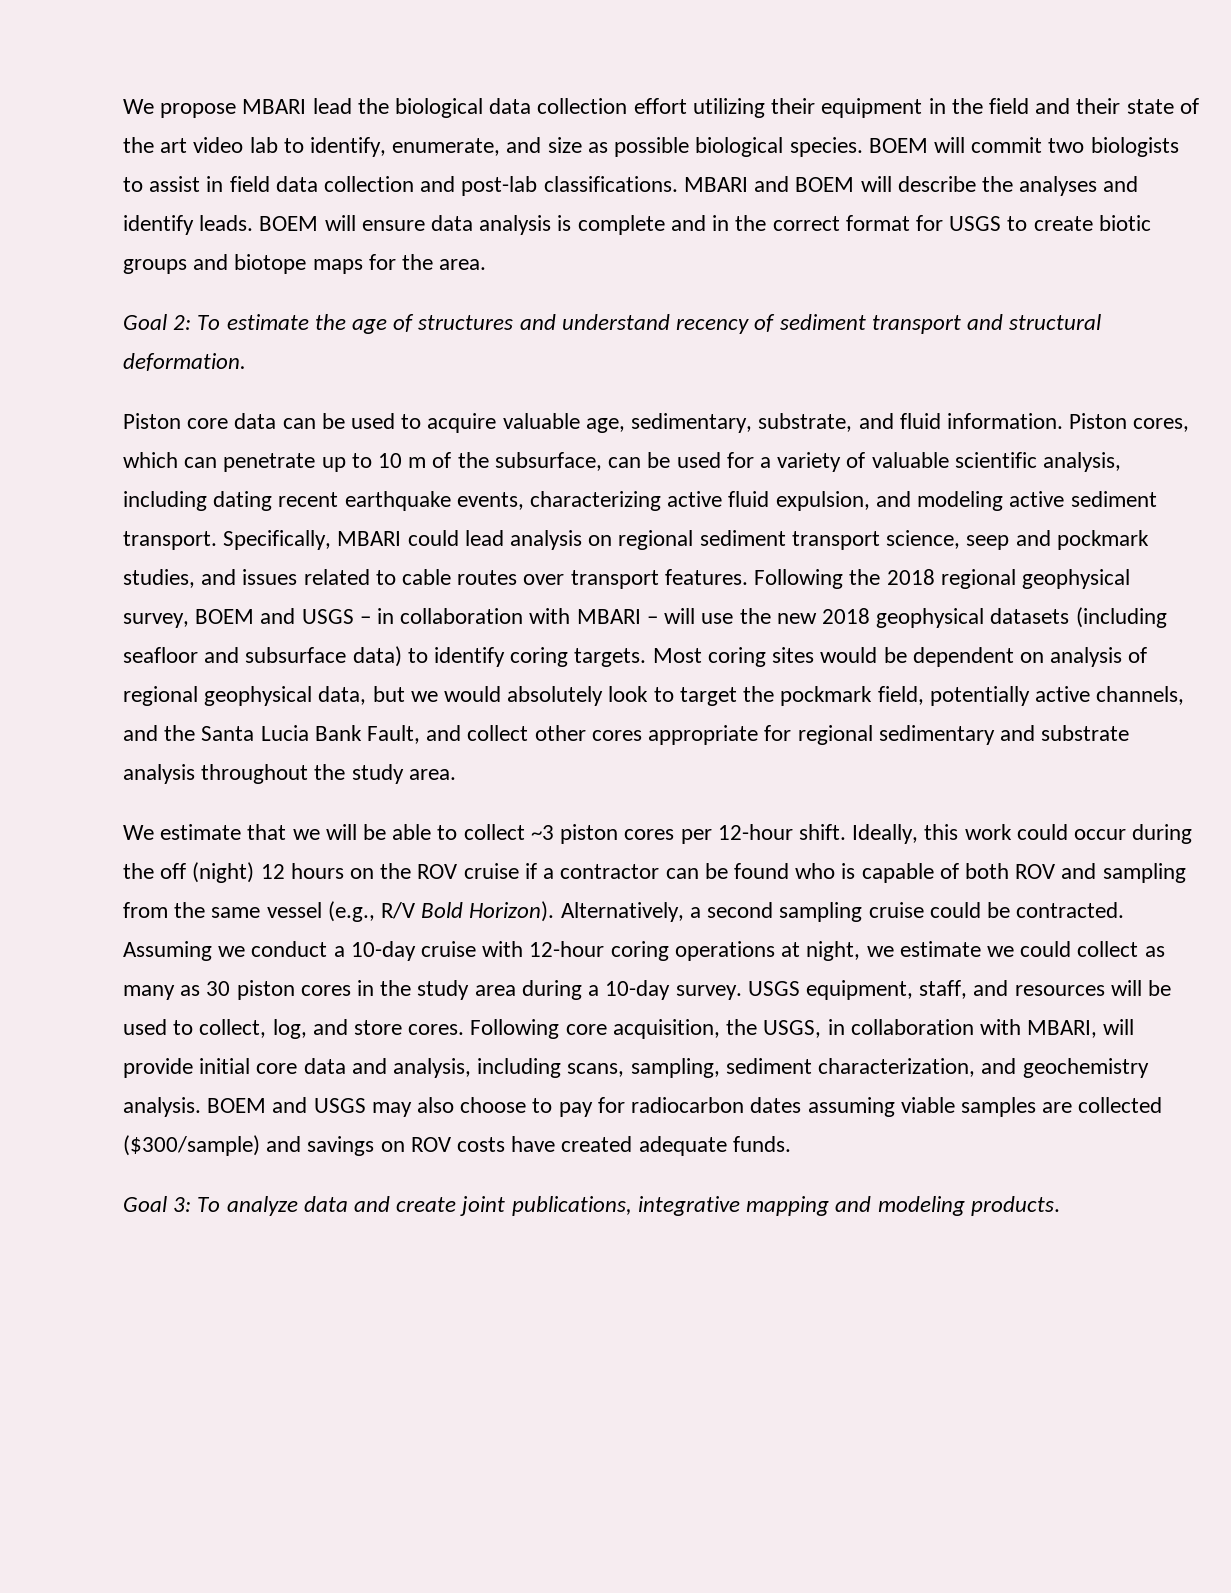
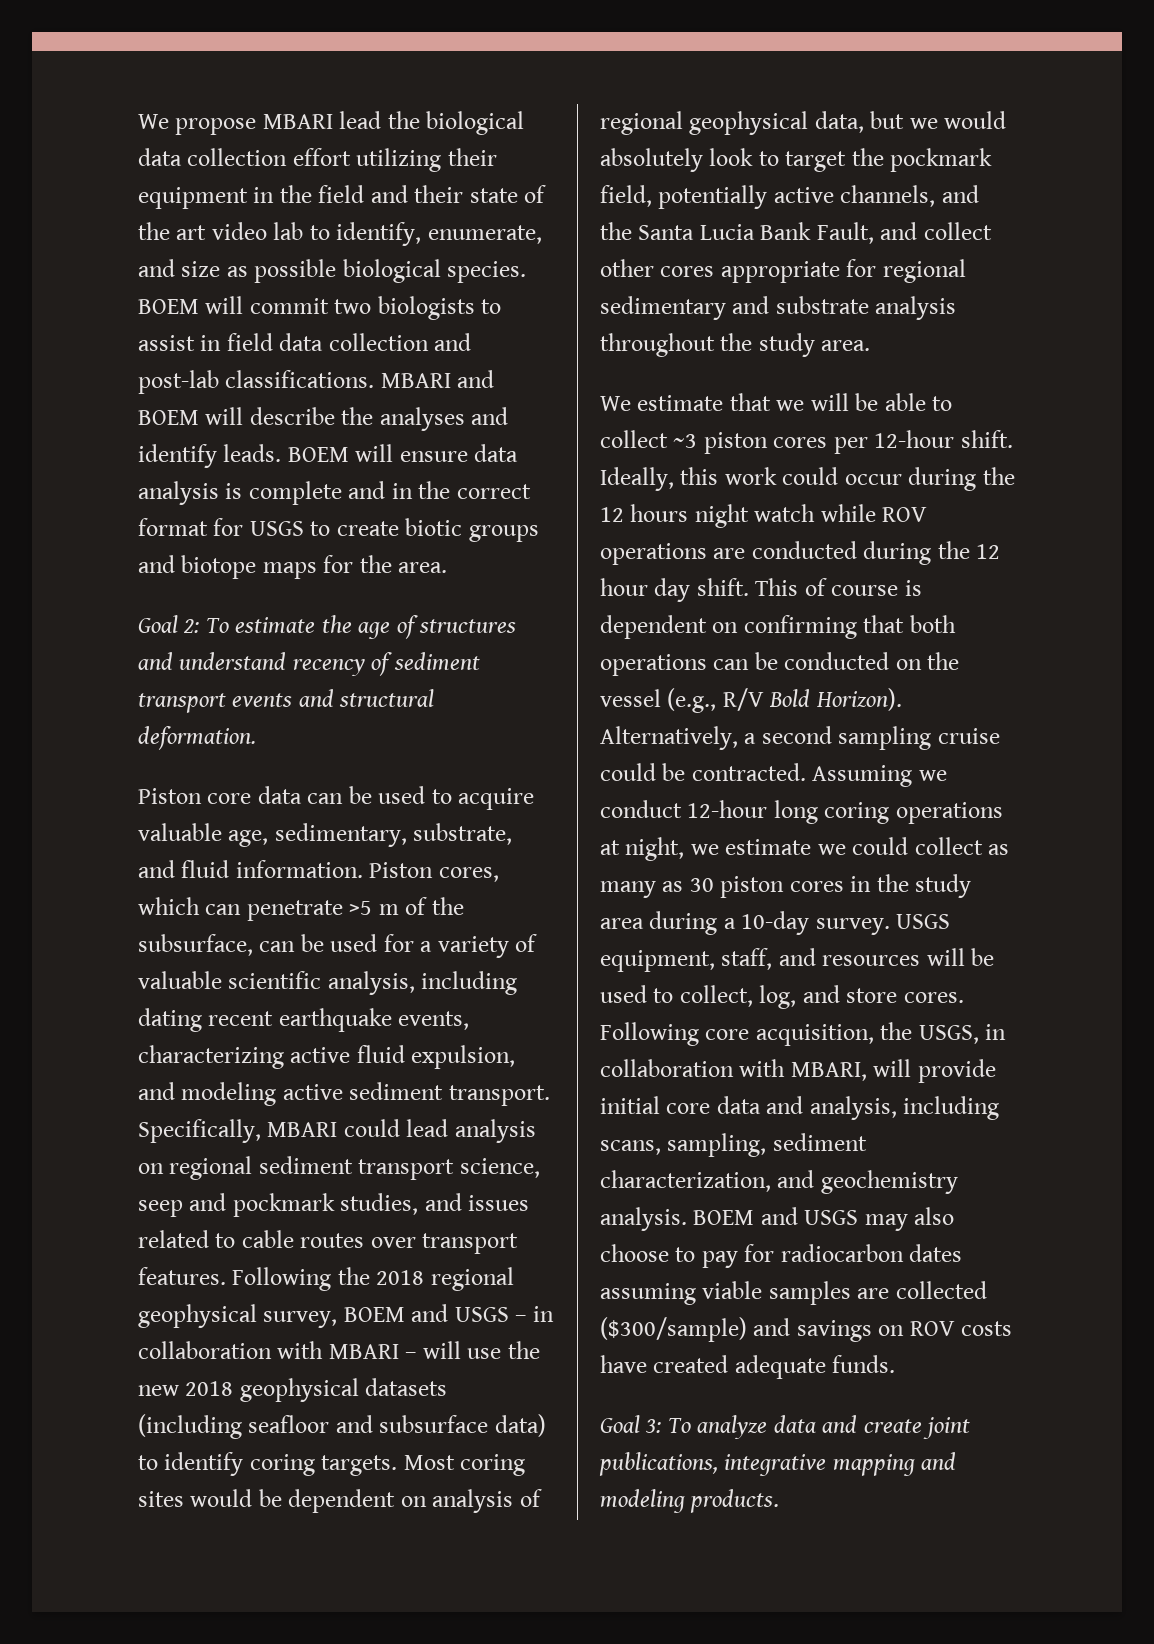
(961, 324) none -> [232,693,293,707] events
[321,453,403,472] up to 10 -> [349,901,373,915] >5
[160,862,1186,883] [123,902,261,918] off (night) 12 hours on the ROV cruise if a contractor can be found who is capable of both ROV and sampling from the same -> [600,504,928,528] [600,541,1001,565] [600,578,922,602] [600,615,956,639] [600,652,960,676] 12 hours night watch while ROV operations are conducted during the 12 hour day shift. This of course is dependent on confirming that both operations can be conducted on the
[333,941,605,961] a 10-day cruise with 12-hour -> [687,800,818,824] 12-hour long

